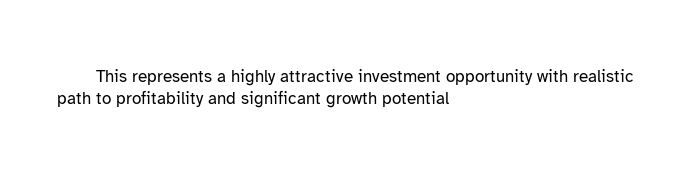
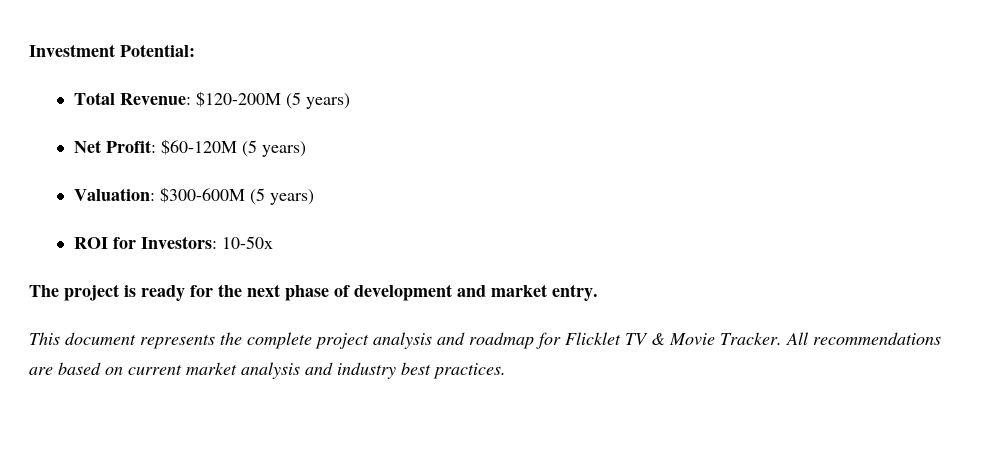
[95,69,634,86] [57,90,449,108] This represents a highly attractive investment opportunity with realistic path to profitability and significant growth potential -> [29,44,195,57] [73,91,350,109] [73,139,306,157] [73,187,314,205] [73,236,273,249] [29,284,598,301] [29,332,941,349] [29,362,506,379] Investment Potential: // Total Revenue: $120-200M (5 years) // Net Profit: $60-120M (5 years) // Valuation: $300-600M (5 years) // ROI for Investors: 10-50x // The project is ready for the next phase of development and market entry. // This document represents the complete project analysis and roadmap for Flicklet TV & Movie Tracker. All recommendations are based on current market analysis and industry best practices.

